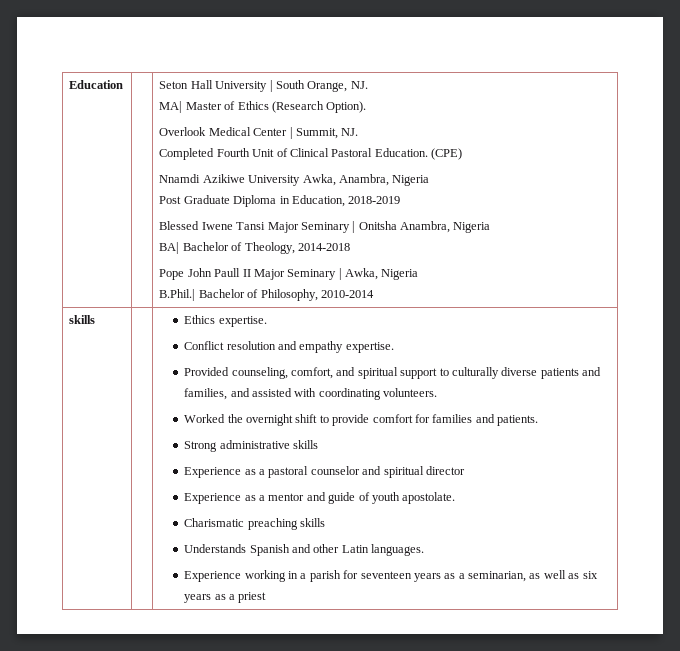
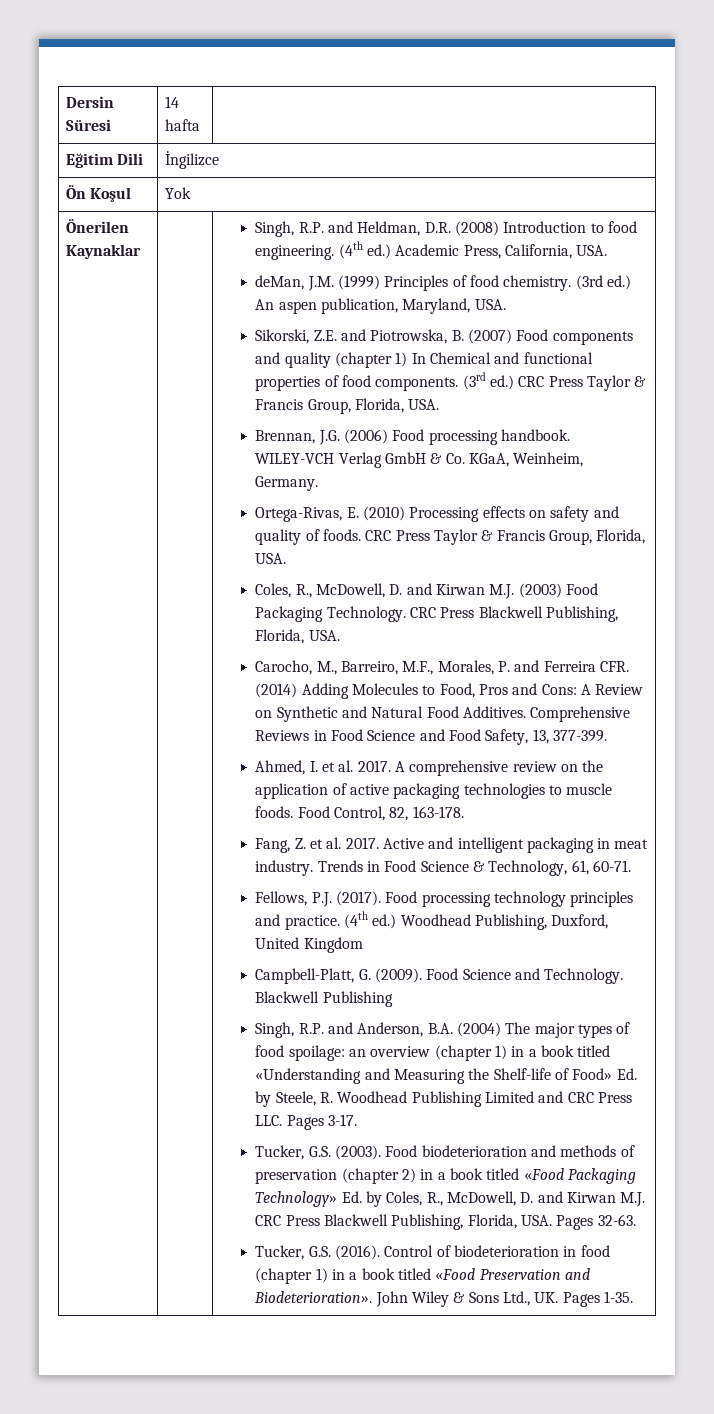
[69,80,124,89] [159,80,368,92] [159,101,367,113] [159,127,359,139] [159,148,463,160] [159,174,430,186] [159,195,401,207] [159,221,491,233] [159,242,350,254] [159,268,419,280] [159,289,374,301] [69,315,96,324] [184,315,267,327] [184,341,394,353] [184,367,602,379] [184,388,438,400] [184,414,539,426] [184,440,319,452] [184,466,465,478] [184,492,456,504] [184,518,326,530] [184,544,425,556] [184,570,598,582] [184,592,267,603] Education | | Seton Hall University | South Orange, NJ. // MA| Master of Ethics (Research Option). // Overlook Medical Center | Summit, NJ. // Completed Fourth Unit of Clinical Pastoral Education. (CPE) // Nnamdi Azikiwe University Awka, Anambra, Nigeria // Post Graduate Diploma in Education, 2018-2019 // Blessed Iwene Tansi Major Seminary | Onitsha Anambra, Nigeria // BA| Bachelor of Theology, 2014-2018 // Pope John Paull II Major Seminary | Awka, Nigeria // B.Phil.| Bachelor of Philosophy, 2010-2014 // skills | | Ethics expertise. // Conflict resolution and empathy expertise. // Provided counseling, comfort, and spiritual support to culturally diverse patients and families, and assisted with coordinating volunteers. // Worked the overnight shift to provide comfort for families and patients. // Strong administrative skills // Experience as a pastoral counselor and spiritual director // Experience as a mentor and guide of youth apostolate. // Charismatic preaching skills // Understands Spanish and other Latin languages. // Experience working in a parish for seventeen years as a seminarian, as well as six years as a priest -> [65,96,114,108] [65,119,111,131] [164,96,179,108] [164,119,200,131] [65,153,143,168] [164,151,219,169] [65,185,131,202] [164,187,191,199] [65,219,129,233] [65,244,141,259] [255,221,637,237] [255,241,608,260] [255,275,631,291] [255,298,506,314] [255,329,633,345] [255,352,593,368] [255,372,647,391] [255,398,440,414] [255,429,570,445] [255,452,584,468] [255,476,319,491] [255,506,619,522] [255,529,646,545] [255,553,287,564] [255,583,598,599] [255,606,618,622] [255,629,340,644] [255,660,629,675] [255,683,644,699] [255,706,631,722] [255,729,607,745] [255,760,604,776] [255,783,613,799] [255,806,464,821] [255,837,649,853] [255,860,631,876] [255,891,634,907] [255,911,609,930] [255,937,363,953] [255,968,624,984] [255,991,393,1007] [255,1022,631,1038] [255,1045,611,1061] [255,1068,637,1084] [255,1091,632,1107] [255,1114,357,1130] [255,1145,635,1160] [255,1168,636,1184] [255,1191,646,1207] [255,1214,636,1230] [255,1245,610,1260] [255,1268,590,1284] [254,1291,633,1307] Dersin Süresi | 14 hafta | // Eğitim Dili | İngilizce // Ön Koşul | Yok // Önerilen Kaynaklar | | Singh, R.P. and Heldman, D.R. (2008) Introduction to food engineering. (4th ed.) Academic Press, California, USA. // deMan, J.M. (1999) Principles of food chemistry. (3rd ed.) An aspen publication, Maryland, USA. // Sikorski, Z.E. and Piotrowska, B. (2007) Food components and quality (chapter 1) In Chemical and functional properties of food components. (3rd ed.) CRC Press Taylor & Francis Group, Florida, USA. // Brennan, J.G. (2006) Food processing handbook. WILEY-VCH Verlag GmbH & Co. KGaA, Weinheim, Germany. // Ortega-Rivas, E. (2010) Processing effects on safety and quality of foods. CRC Press Taylor & Francis Group, Florida, USA. // Coles, R., McDowell, D. and Kirwan M.J. (2003) Food Packaging Technology. CRC Press Blackwell Publishing, Florida, USA. // Carocho, M., Barreiro, M.F., Morales, P. and Ferreira CFR. (2014) Adding Molecules to Food, Pros and Cons: A Review on Synthetic and Natural Food Additives. Comprehensive Reviews in Food Science and Food Safety, 13, 377-399. // Ahmed, I. et al. 2017. A comprehensive review on the application of active packaging technologies to muscle foods. Food Control, 82, 163-178. // Fang, Z. et al. 2017. Active and intelligent packaging in meat industry. Trends in Food Science & Technology, 61, 60-71. // Fellows, P.J. (2017). Food processing technology principles and practice. (4th ed.) Woodhead Publishing, Duxford, United Kingdom // Campbell-Platt, G. (2009). Food Science and Technology. Blackwell Publishing // Singh, R.P. and Anderson, B.A. (2004) The major types of food spoilage: an overview (chapter 1) in a book titled «Understanding and Measuring the Shelf-life of Food» Ed. by Steele, R. Woodhead Publishing Limited and CRC Press LLC. Pages 3-17. // Tucker, G.S. (2003). Food biodeterioration and methods of preservation (chapter 2) in a book titled «Food Packaging Technology» Ed. by Coles, R., McDowell, D. and Kirwan M.J. CRC Press Blackwell Publishing, Florida, USA. Pages 32-63. // Tucker, G.S. (2016). Control of biodeterioration in food (chapter 1) in a book titled «Food Preservation and Biodeterioration». John Wiley & Sons Ltd., UK. Pages 1-35.

